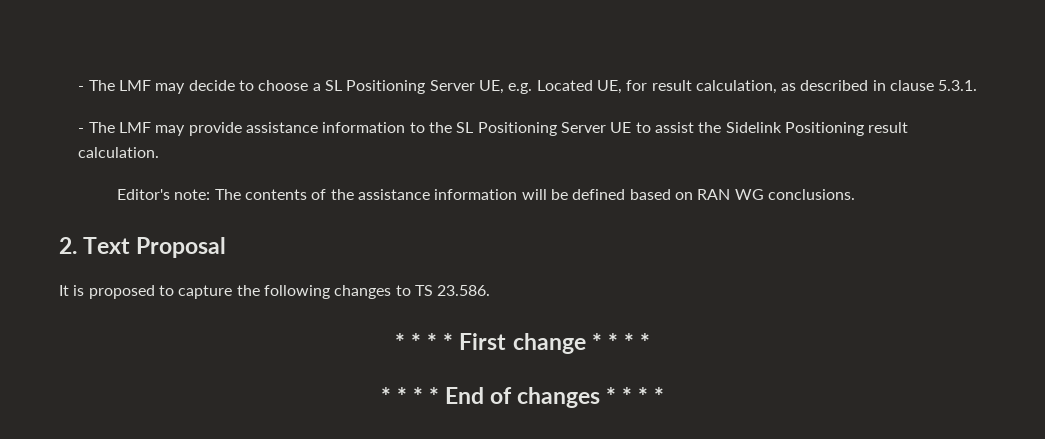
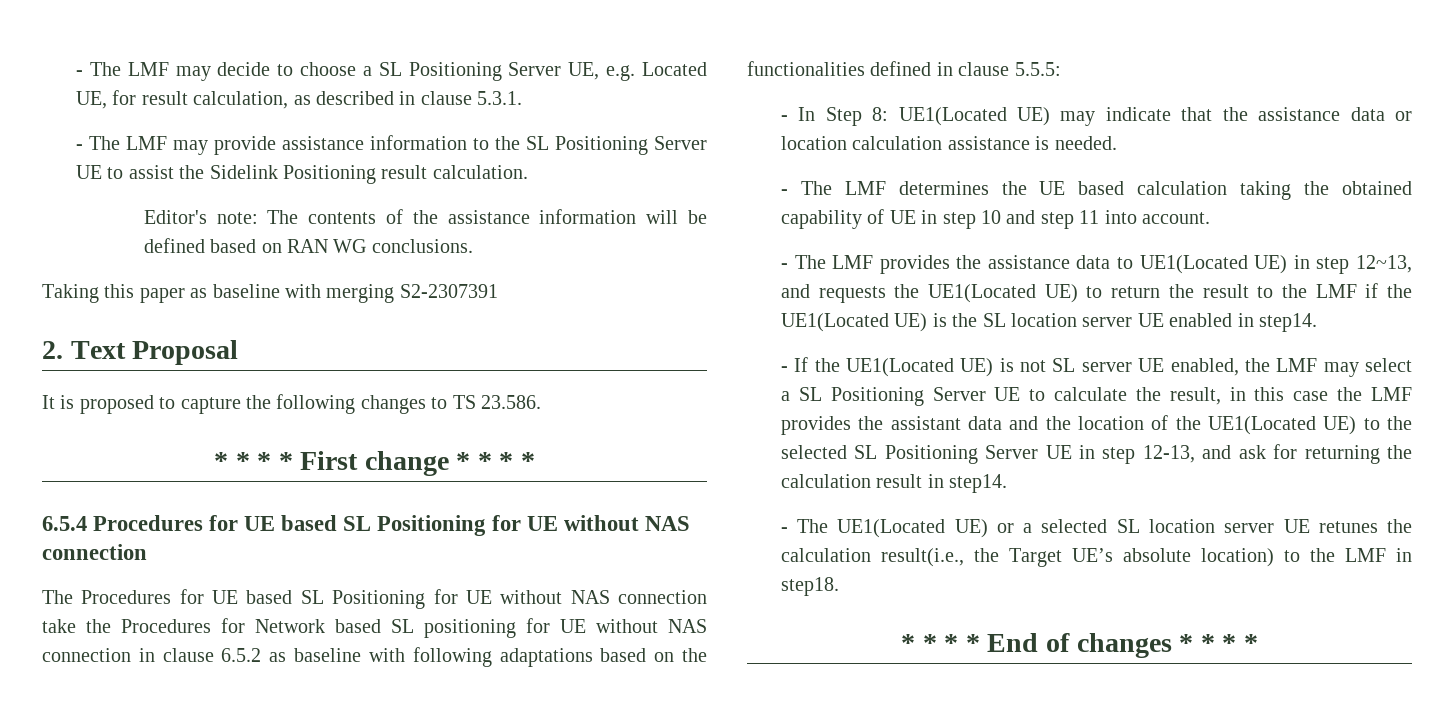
(855, 194) none -> [42,284,498,303] // Taking this paper as baseline with merging S2-2307391
(650, 341) none -> [42,515,690,536] [42,544,147,560] [42,589,708,609] [42,618,707,638] [42,647,708,667] [747,61,1061,76] [780,107,1412,126] [780,136,1117,150] [780,181,1412,200] [780,209,1210,229] [780,255,1412,274] [780,283,1412,303] [780,313,1317,332] [780,357,1413,377] [780,387,1412,406] [780,415,1412,435] [780,444,1413,464] [780,474,1008,493] [780,519,1412,538] [780,548,1412,567] [780,577,839,596] // 6.5.4 Procedures for UE based SL Positioning for UE without NAS connection // The Procedures for UE based SL Positioning for UE without NAS connection take the Procedures for Network based SL positioning for UE without NAS connection in clause 6.5.2 as baseline with following adaptations based on the functionalities defined in clause 5.5.5: // - In Step 8: UE1(Located UE) may indicate that the assistance data or location calculation assistance is needed. // - The LMF determines the UE based calculation taking the obtained capability of UE in step 10 and step 11 into account. // - The LMF provides the assistance data to UE1(Located UE) in step 12~13, and requests the UE1(Located UE) to return the result to the LMF if the UE1(Located UE) is the SL location server UE enabled in step14. // - If the UE1(Located UE) is not SL server UE enabled, the LMF may select a SL Positioning Server UE to calculate the result, in this case the LMF provides the assistant data and the location of the UE1(Located UE) to the selected SL Positioning Server UE in step 12-13, and ask for returning the calculation result in step14. // - The UE1(Located UE) or a selected SL location server UE retunes the calculation result(i.e., the Target UE’s absolute location) to the LMF in step18.

